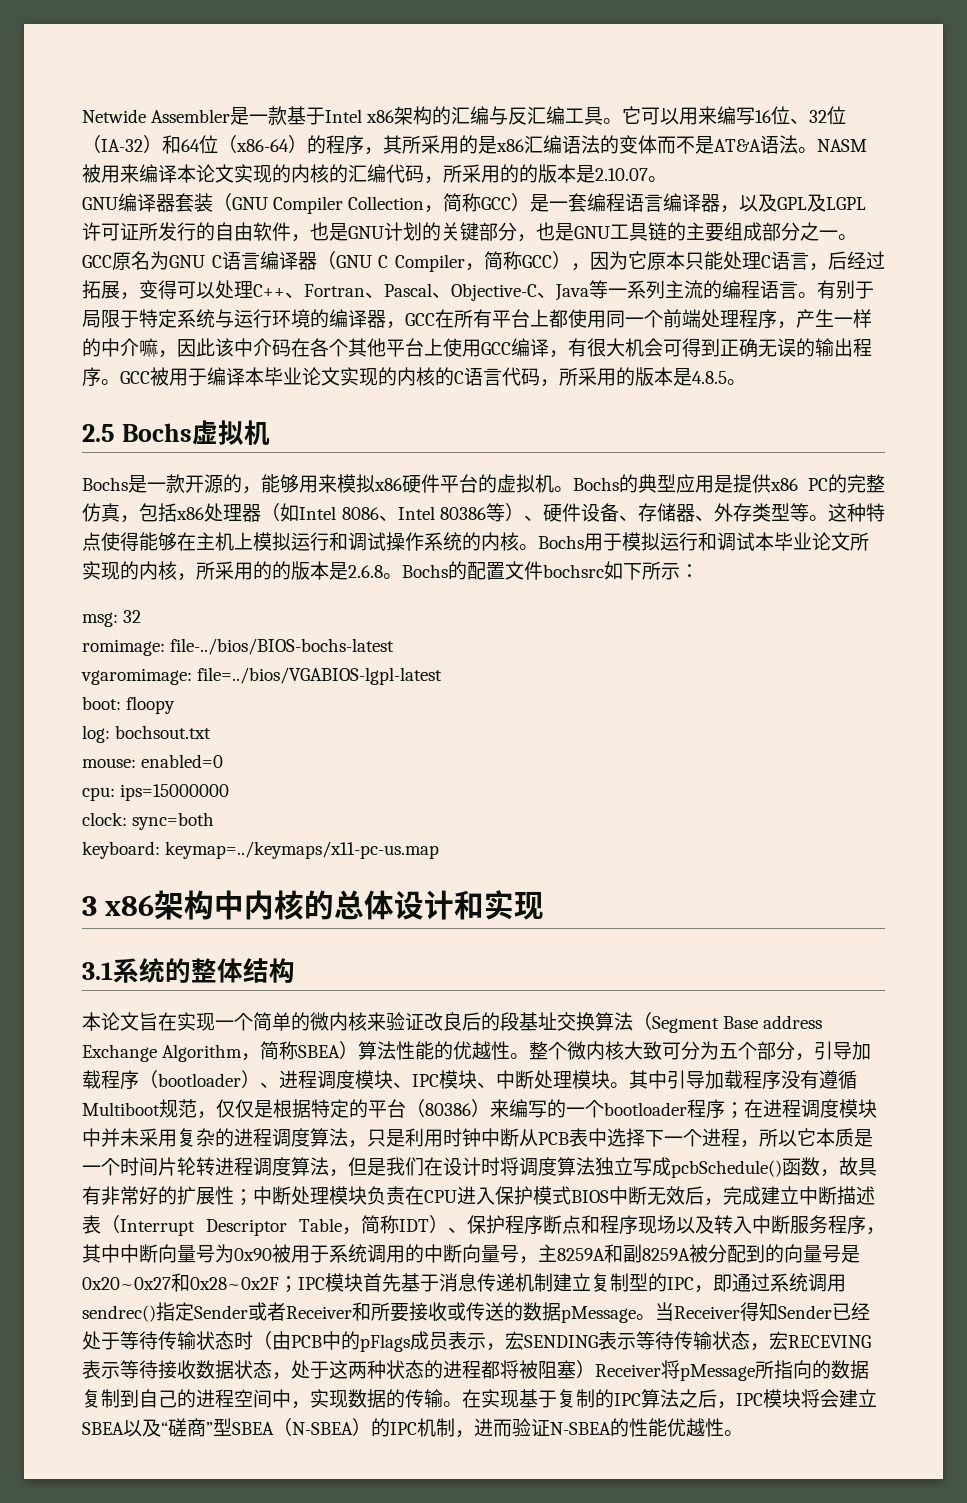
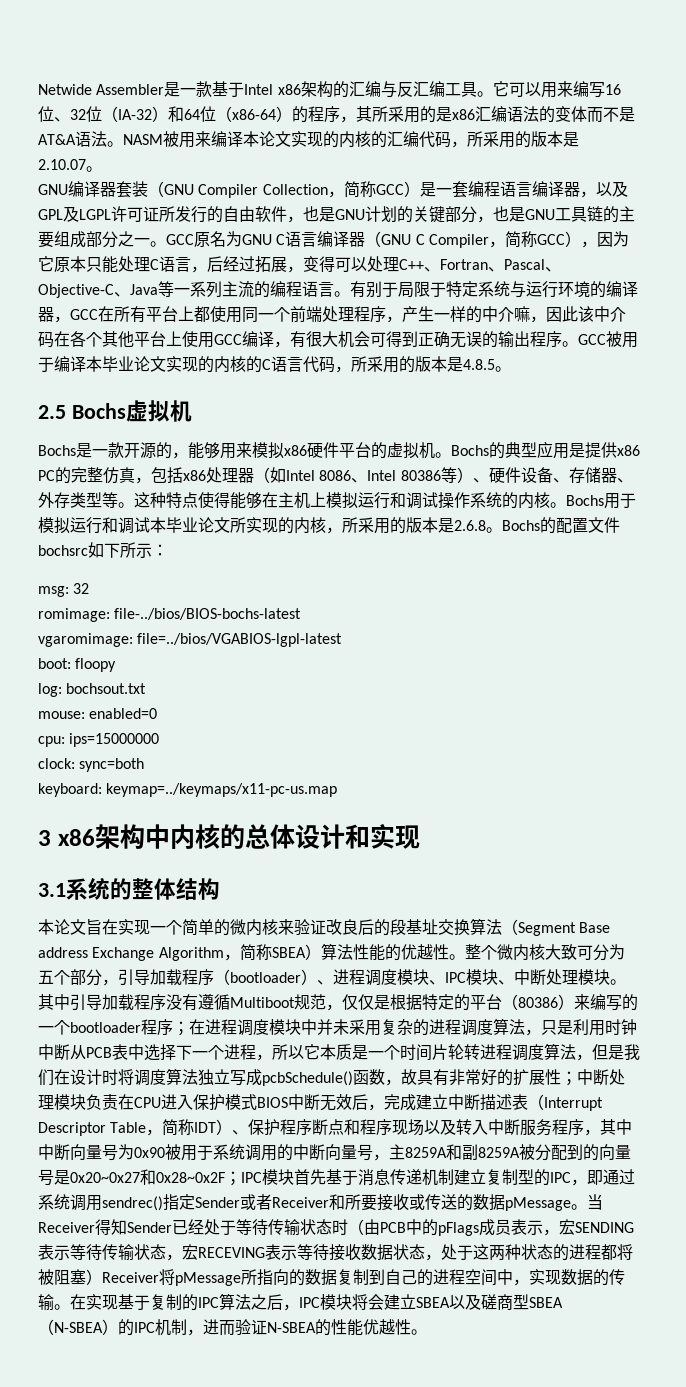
[519,164,538,183] 的 -> (531, 139) none
[272,561,291,580] 的 -> (406, 525) none
[161,1418,213,1437] “磋商” -> [481,1294,513,1310] 磋商

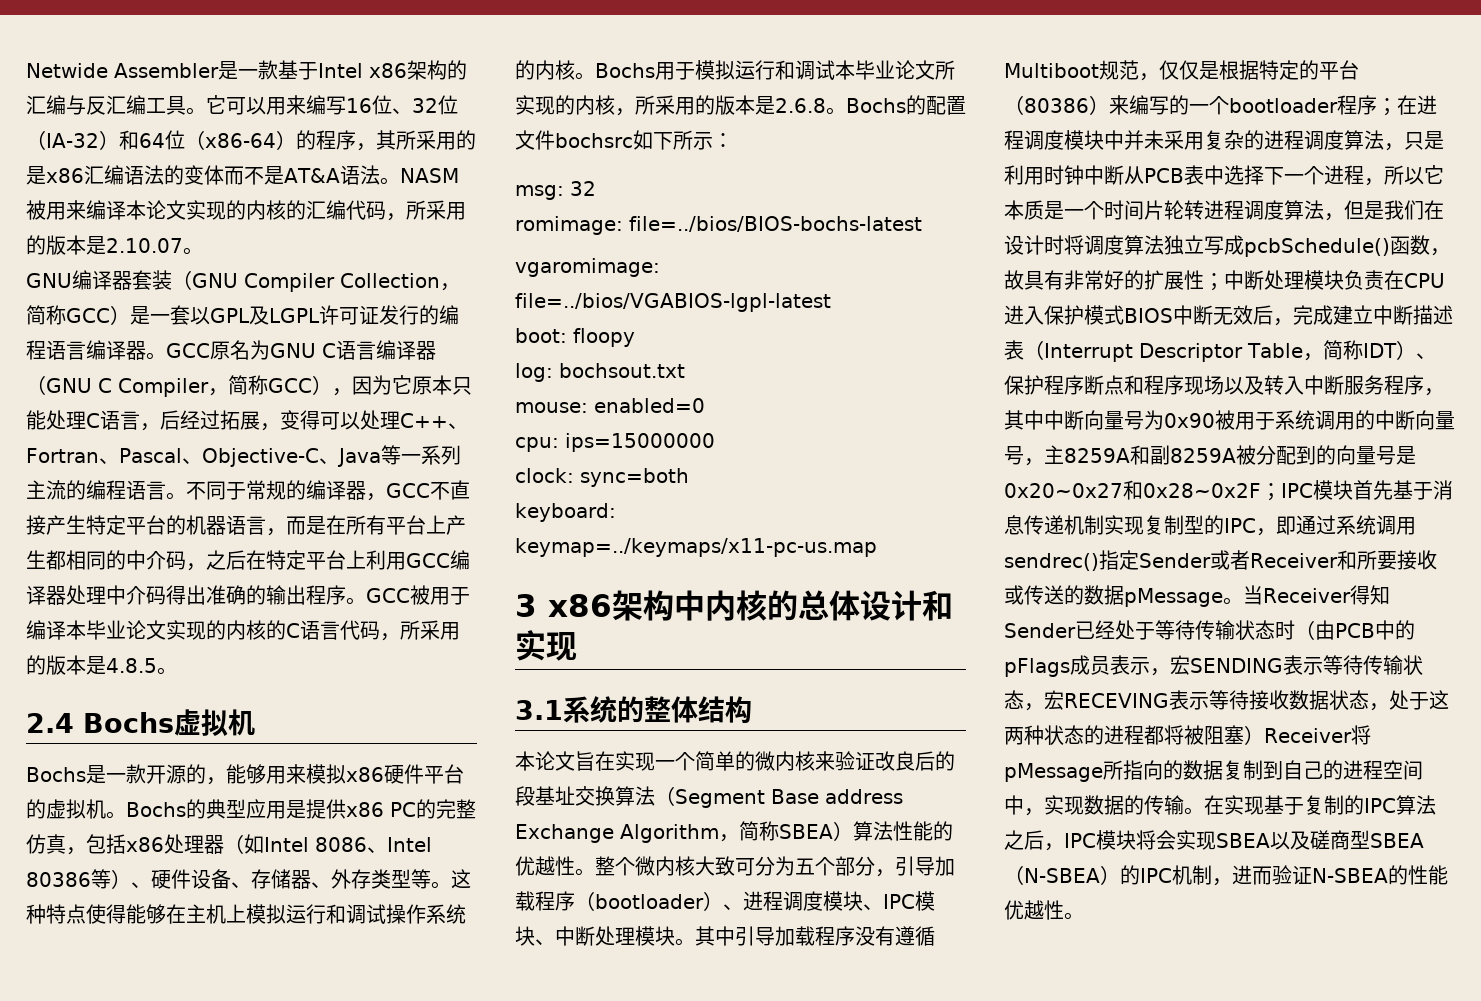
[467,181,628,198] [38,206,635,223] [38,231,150,248] 编程语言编译器，以及GPL及LGPL许可证所发行的自由软件，也是GNU计划的关键部分，也是GNU工具链的主要组成部分之一 -> [190,305,459,325] [26,340,146,360] 以GPL及LGPL许可证发行的编程语言编译器
[350,281,638,298] [38,306,626,323] [38,331,482,348] 有别于局限于特定系统与运行环境的编译器，GCC在所有平台上都使用同一个前端处理程序，产生一样的中介嘛，因此该中介码在各个其他平台上使用GCC编译，有很大机会可得到正确无误 -> [186,480,470,501] [26,515,466,536] [26,550,470,571] [26,585,246,605] 不同于常规的编译器，GCC不直接产生特定平台的机器语言，而是在所有平台上产生都相同的中介码，之后在特定平台上利用GCC编译器处理中介码得出准确
[38,405,66,419] 2.5 -> [26,713,74,733] 2.4
[114,608,302,620] file-../bios/BIOS-bochs-latest -> [629,216,922,232] file=../bios/BIOS-bochs-latest
[454,1169,486,1185] 建立 -> [1104,515,1144,535] 实现
[384,1294,416,1310] 建立 -> [1176,830,1216,850] 实现

